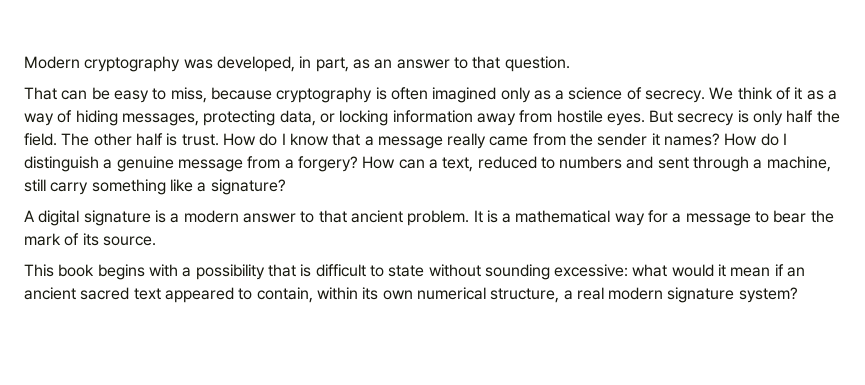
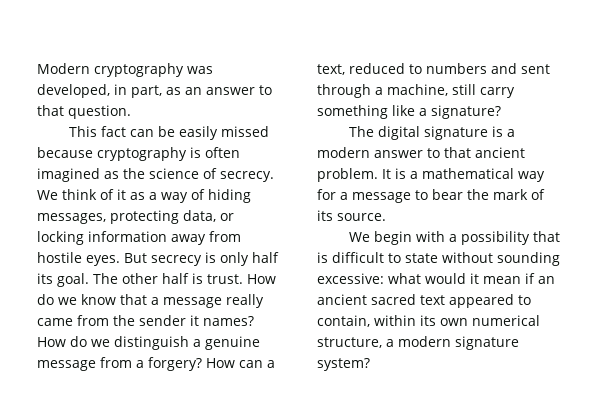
[24,87,207,103] That can be easy to miss, -> [68,126,269,140] This fact can be easily missed
[500,87,565,103] only as a -> [104,168,145,179] as the
[816,110,840,123] [24,133,57,146] the field. -> [37,273,89,287] its goal.
[281,133,286,145] I -> [58,297,77,305] we
[783,133,788,145] I -> [91,339,110,347] we
[24,210,35,222] A -> [348,126,374,137] The
[24,264,145,280] This book begins -> [348,231,412,245] We begin
[576,287,604,300] real -> (394, 343) none

